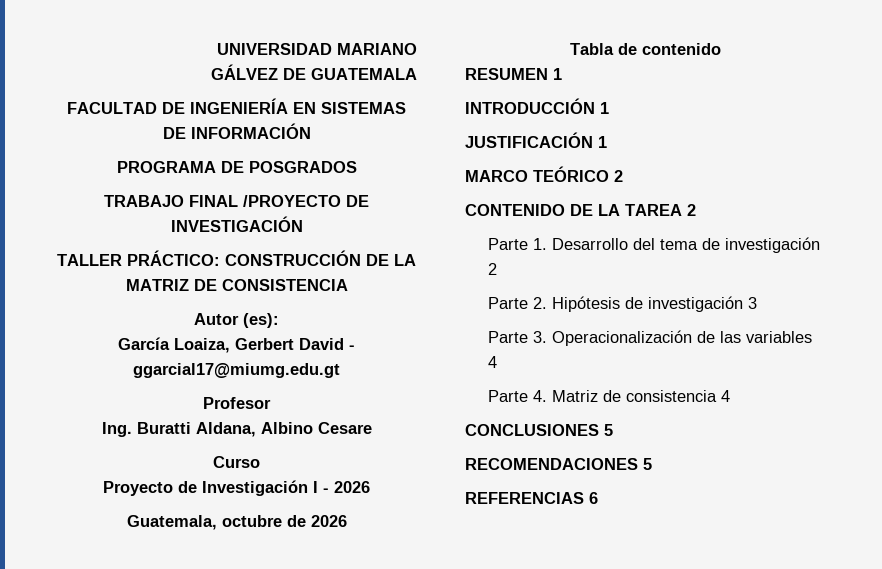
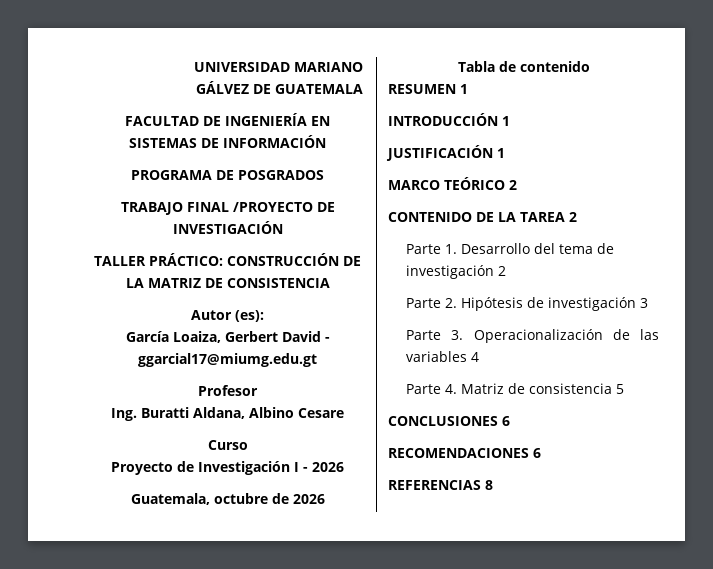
[721,390,731,402] 4 -> [616,384,625,394] 5
[604,424,613,436] 5 -> [502,416,510,426] 6
[643,458,652,470] 5 -> [533,448,541,458] 6
[589,492,598,504] 6 -> [485,480,493,490] 8

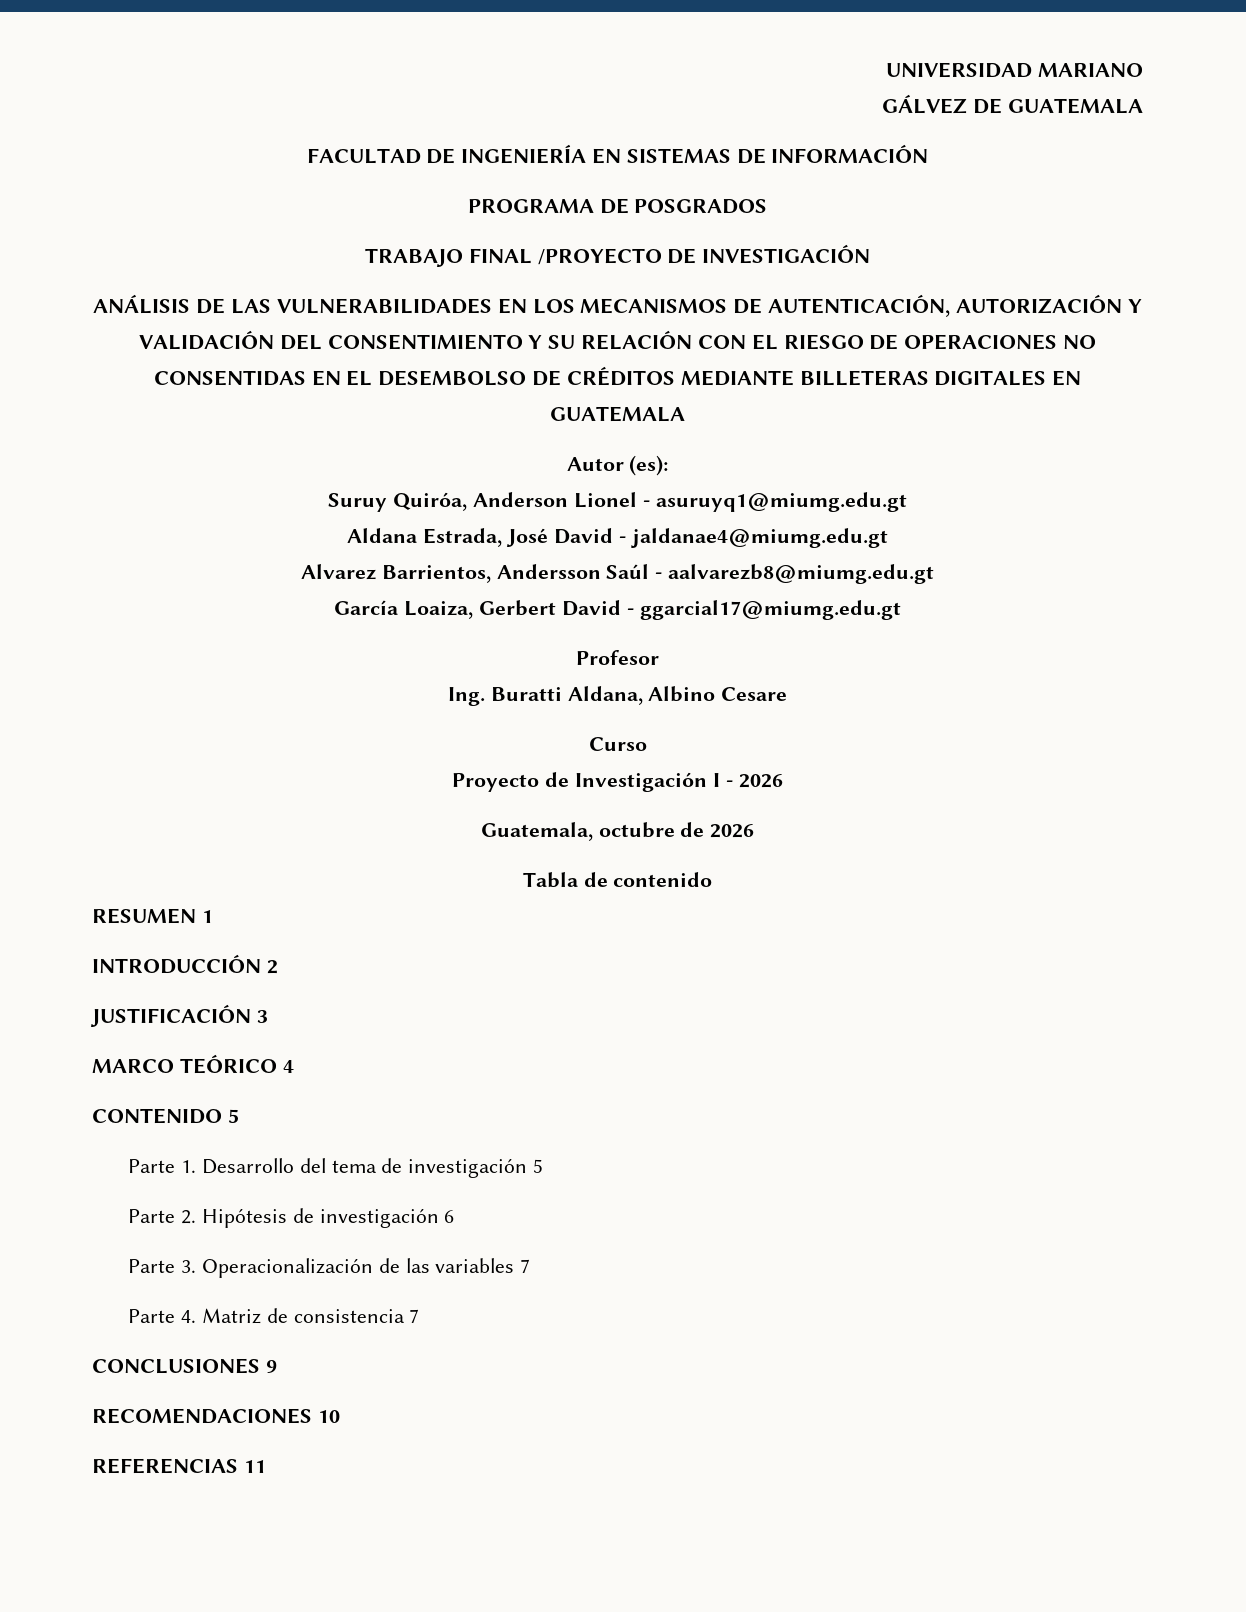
[94,253,361,266] [125,278,330,288] [191,310,264,322] TALLER PRÁCTICO: CONSTRUCCIÓN DE LA MATRIZ DE CONSISTENCIA // Autor (es): -> [93,294,1142,317] [139,330,1096,350] [153,366,1082,386] [550,406,685,422] [566,455,669,476] [328,492,907,512] [347,528,888,548] [300,564,935,584] ANÁLISIS DE LAS VULNERABILIDADES EN LOS MECANISMOS DE AUTENTICACIÓN, AUTORIZACIÓN Y VALIDACIÓN DEL CONSENTIMIENTO Y SU RELACIÓN CON EL RIESGO DE OPERACIONES NO CONSENTIDAS EN EL DESEMBOLSO DE CRÉDITOS MEDIANTE BILLETERAS DIGITALES EN GUATEMALA // Autor (es): // Suruy Quiróa, Anderson Lionel - asuruyq1@miumg.edu.gt // Aldana Estrada, José David - jaldanae4@miumg.edu.gt // Alvarez Barrientos, Andersson Saúl - aalvarezb8@miumg.edu.gt
[502,116,510,126] 1 -> [266,960,278,974] 2
[497,148,505,158] 1 -> [256,1010,268,1023] 3
[509,180,517,190] 2 -> [282,1060,294,1073] 4
[476,212,577,222] DE LA TAREA 2 -> [227,1109,239,1123] 5
[498,266,507,276] 2 -> [532,1159,543,1173] 5
[640,298,649,308] 3 -> [444,1210,455,1223] 6
[471,352,480,362] 4 -> [520,1259,531,1273] 7
[616,384,625,394] 5 -> [409,1309,420,1323] 7
[502,416,510,426] 6 -> [265,1360,277,1373] 9
[533,448,541,458] 6 -> [317,1410,340,1423] 10
[485,480,493,490] 8 -> [243,1460,266,1473] 11

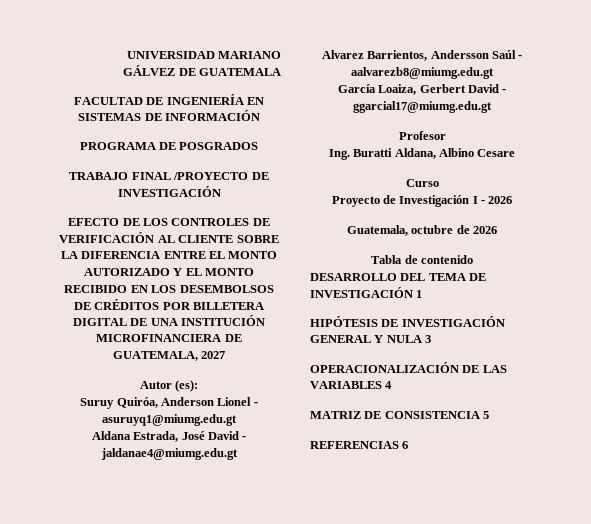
[93,294,1142,317] [139,330,1096,350] [153,366,1082,386] [550,406,685,422] ANÁLISIS DE LAS VULNERABILIDADES EN LOS MECANISMOS DE AUTENTICACIÓN, AUTORIZACIÓN Y VALIDACIÓN DEL CONSENTIMIENTO Y SU RELACIÓN CON EL RIESGO DE OPERACIONES NO CONSENTIDAS EN EL DESEMBOLSO DE CRÉDITOS MEDIANTE BILLETERAS DIGITALES EN GUATEMALA -> [68,218,270,226] [59,232,279,243] [60,251,278,259] [83,268,255,276] [64,285,274,293] [73,299,265,310] [72,315,266,326] [96,334,242,342] [112,351,226,361] EFECTO DE LOS CONTROLES DE VERIFICACIÓN AL CLIENTE SOBRE LA DIFERENCIA ENTRE EL MONTO AUTORIZADO Y EL MONTO RECIBIDO EN LOS DESEMBOLSOS DE CRÉDITOS POR BILLETERA DIGITAL DE UNA INSTITUCIÓN MICROFINANCIERA DE GUATEMALA, 2027
[92,908,213,924] [92,954,278,974] [90,1004,268,1027] [92,1054,294,1074] [92,1108,239,1124] [128,1158,543,1178] [128,1208,455,1228] [128,1258,531,1278] [128,1308,420,1324] [92,1358,277,1374] [92,1408,340,1424] [92,1458,266,1474] RESUMEN 1 // INTRODUCCIÓN 2 // JUSTIFICACIÓN 3 // MARCO TEÓRICO 4 // CONTENIDO 5 // Parte 1. Desarrollo del tema de investigación 5 // Parte 2. Hipótesis de investigación 6 // Parte 3. Operacionalización de las variables 7 // Parte 4. Matriz de consistencia 7 // CONCLUSIONES 9 // RECOMENDACIONES 10 // REFERENCIAS 11 -> [310,273,487,281] [310,287,423,298] [310,316,505,327] [310,335,432,343] [310,362,507,373] [310,381,393,389] [310,411,490,419] [310,441,409,449] DESARROLLO DEL TEMA DE INVESTIGACIÓN 1 // HIPÓTESIS DE INVESTIGACIÓN GENERAL Y NULA 3 // OPERACIONALIZACIÓN DE LAS VARIABLES 4 // MATRIZ DE CONSISTENCIA 5 // REFERENCIAS 6

